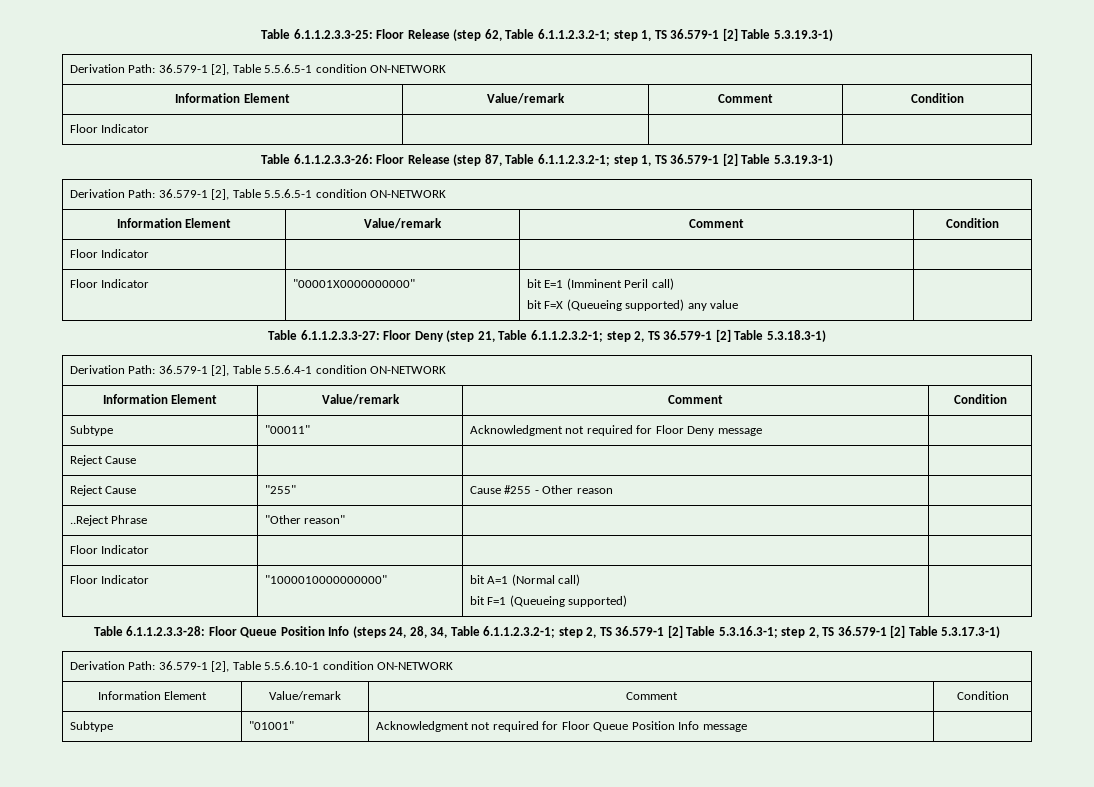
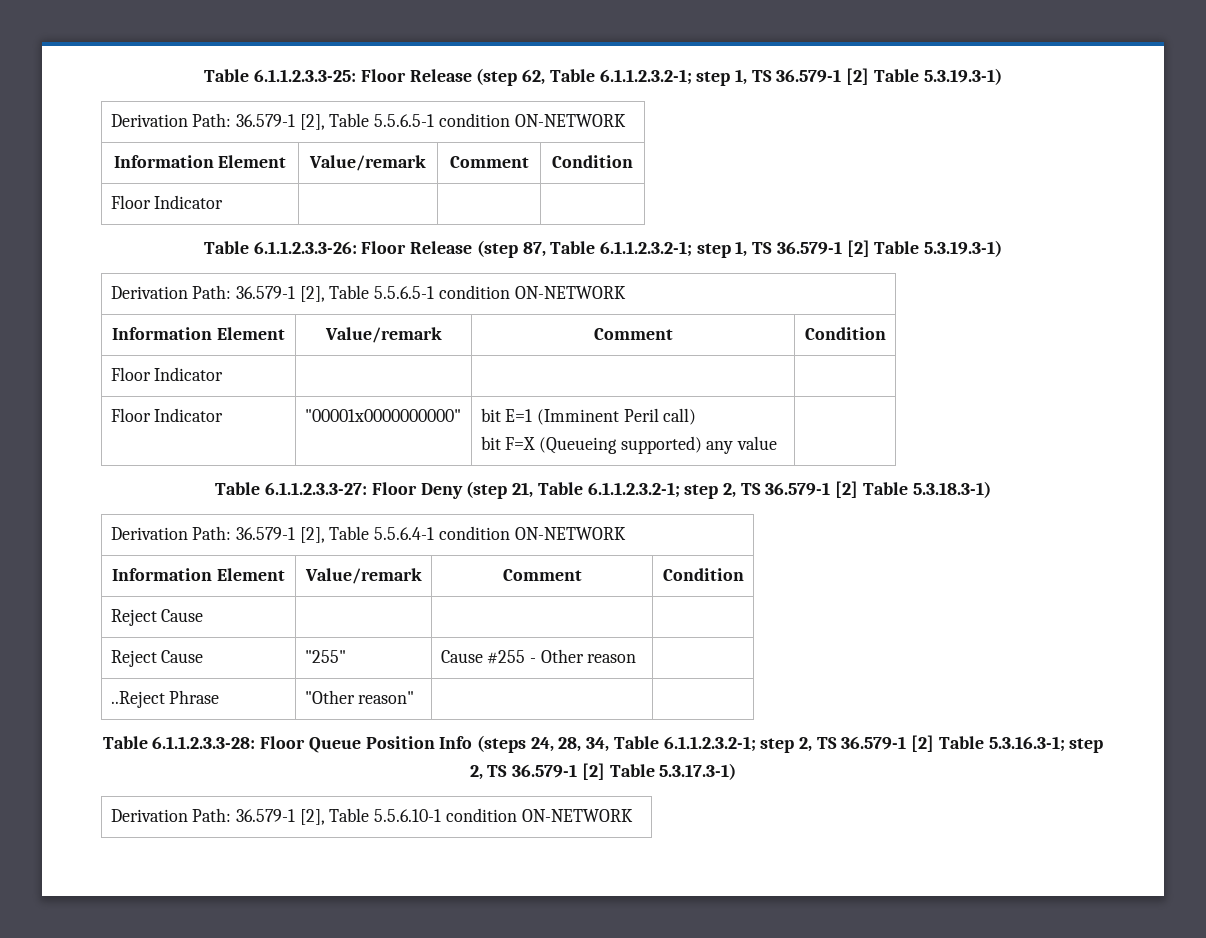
[292,279,415,288] "00001X0000000000" -> [304,409,461,422] "00001x0000000000"
[69,425,113,436] [264,425,310,434] [469,425,762,436] // Subtype | "00011" | Acknowledgment not required for Floor Deny message | -> (744, 574) none
[69,545,150,554] [69,575,150,584] [264,575,387,584] [469,574,581,586] [469,595,628,607] // Floor Indicator | | | // Floor Indicator | "1000010000000000" | bit A=1 (Normal call) // bit F=1 (Queueing supported) | -> (415, 697) none
[97,691,208,700] [269,691,341,700] [625,692,678,700] [956,691,1009,700] [69,721,113,732] [248,721,294,730] [375,721,747,732] // Information Element | Value/remark | Comment | Condition // Subtype | "01001" | Acknowledgment not required for Floor Queue Position Info message | -> (633, 815) none

